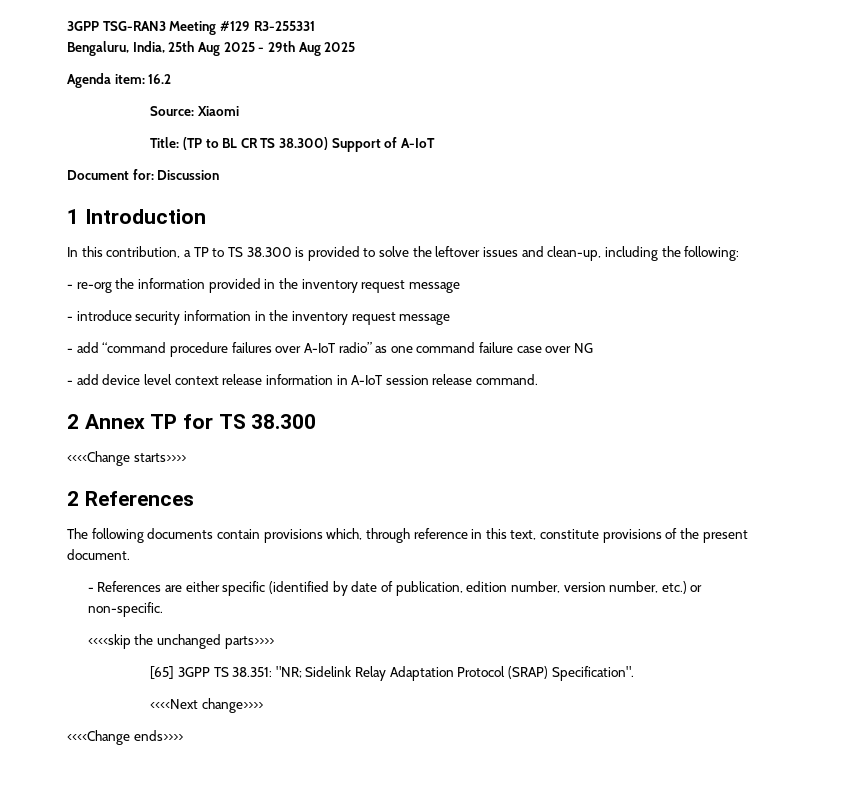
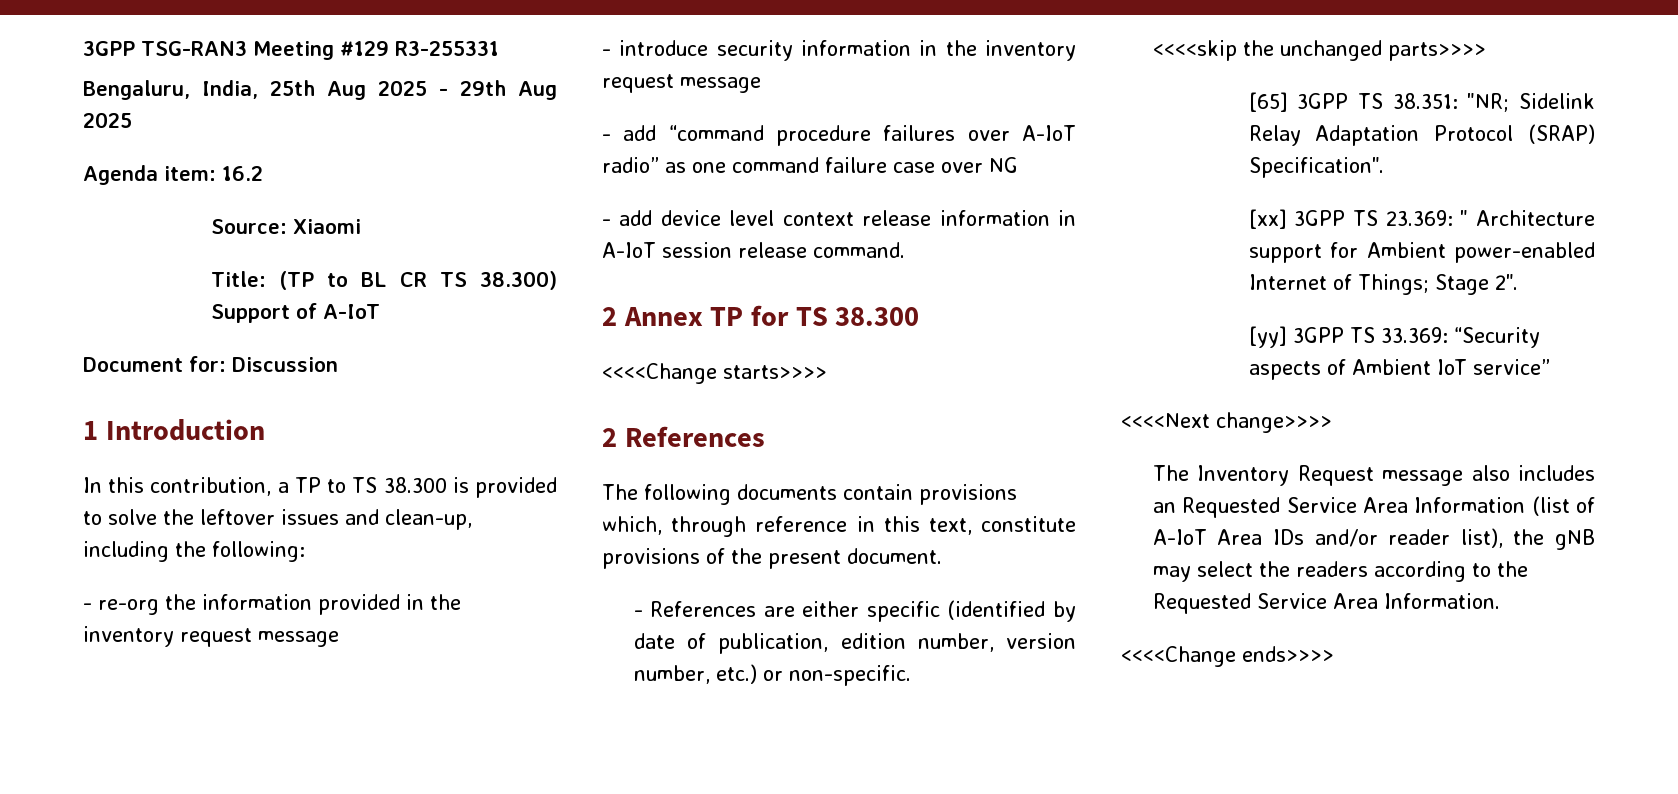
[150,698,263,713] <<<<Next change>>>> -> [1248,209,1595,229] [1248,242,1595,263] [1248,274,1519,295] [1248,326,1540,348] [1248,359,1551,380] [1121,412,1332,433] [1152,465,1595,486] [1152,496,1595,518] [1152,528,1595,550] [1152,561,1528,582] [1152,593,1500,614] [xx] 3GPP TS 23.369: " Architecture support for Ambient power-enabled Internet of Things; Stage 2". // [yy] 3GPP TS 33.369: “Security aspects of Ambient IoT service” // <<<<Next change>>>> // The Inventory Request message also includes an Requested Service Area Information (list of A-IoT Area IDs and/or reader list), the gNB may select the readers according to the Requested Service Area Information.

